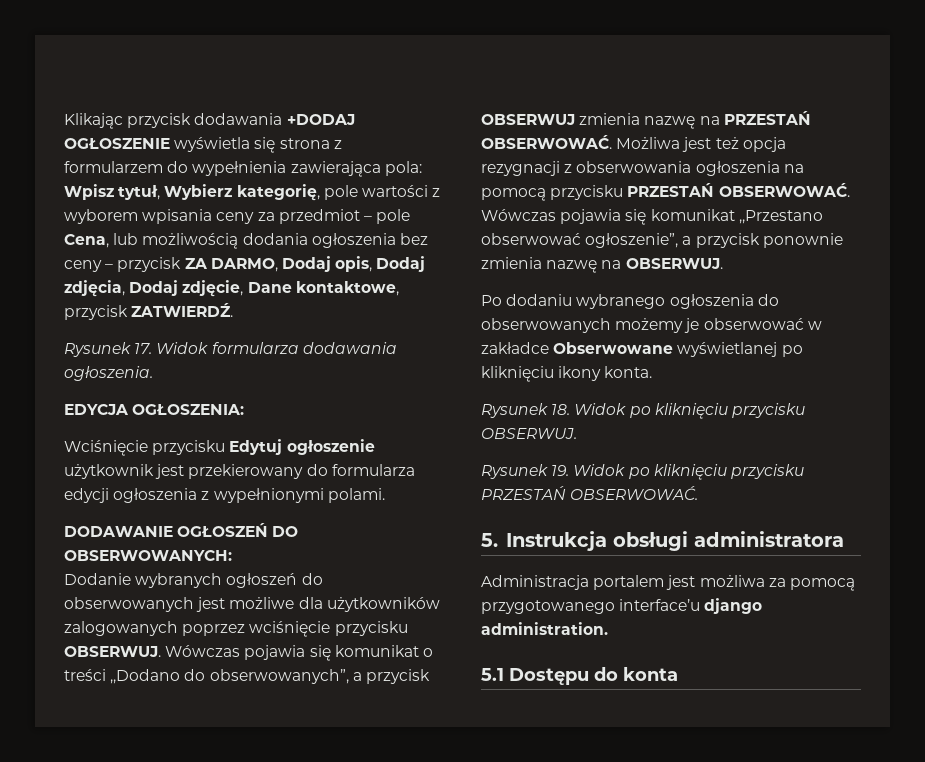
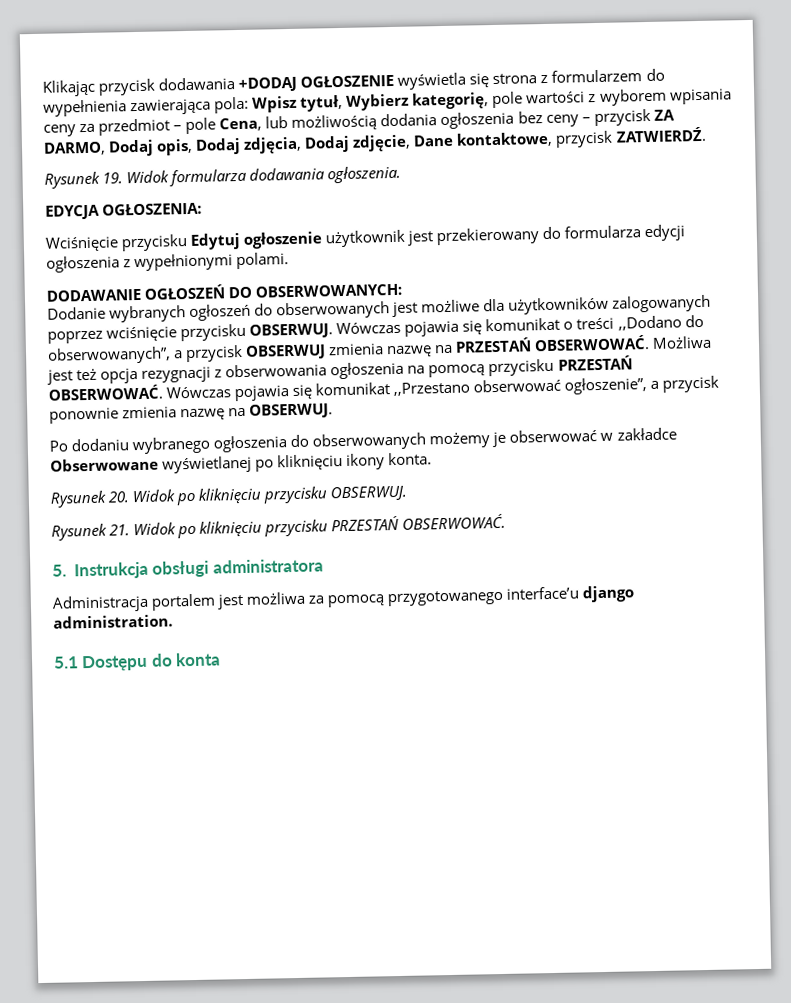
[134,343,153,354] 17. -> [102,172,124,184] 19.
[551,404,571,415] 18. -> [108,491,130,503] 20.
[551,465,570,476] 19. -> [109,524,131,536] 21.

